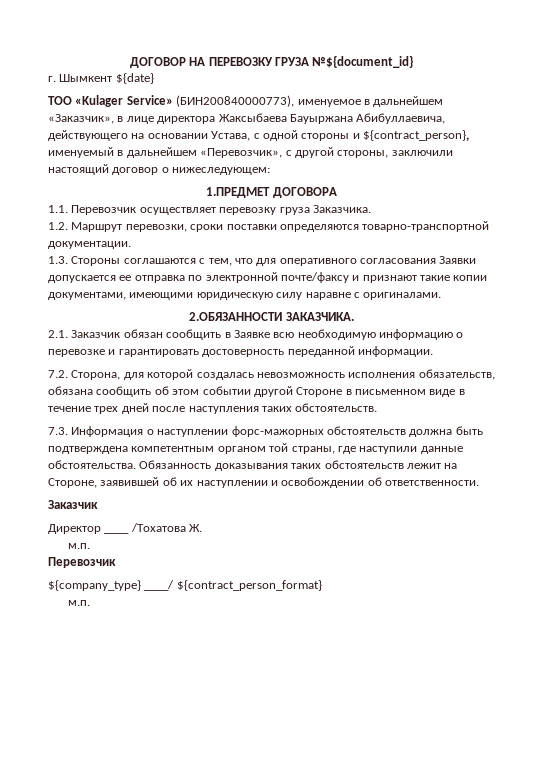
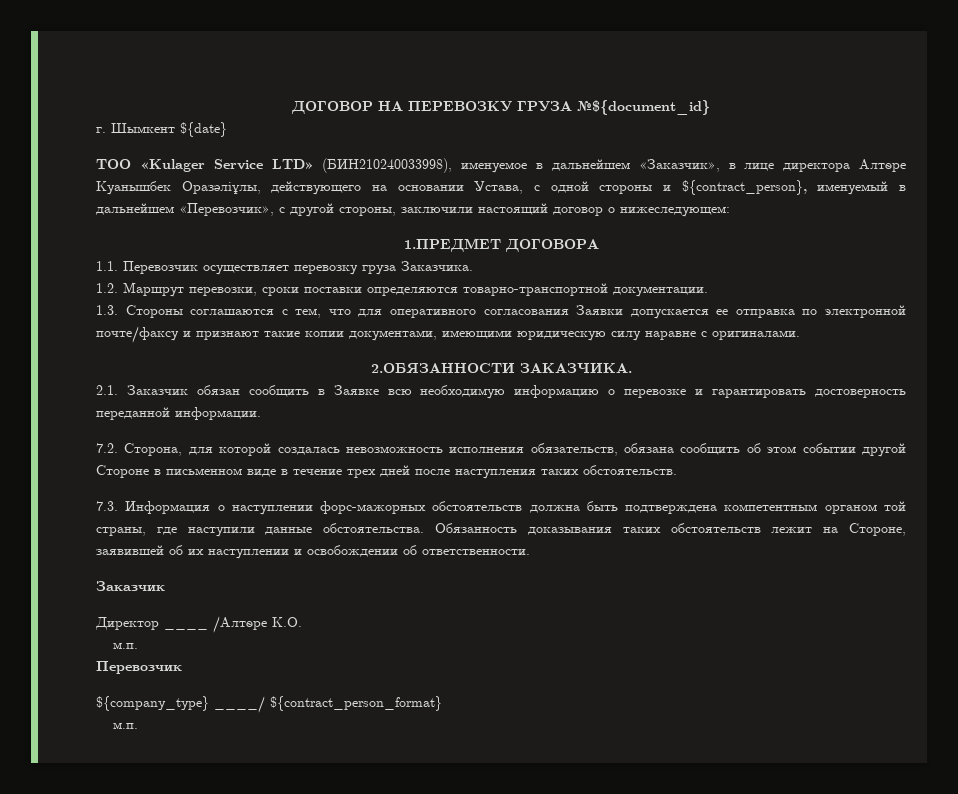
[126,95,295,107] Service» (БИН200840000773), -> [213,158,453,173] Service LTD» (БИН210240033998),
[218,113,446,124] Жаксыбаева Бауыржана Абибуллаевича, -> [859,159,907,172] [96,181,261,195] Алтөре Куанышбек Оразәліұлы,
[130,523,203,532] /Тохатова Ж. -> [213,616,302,633] /Алтөре К.О.

